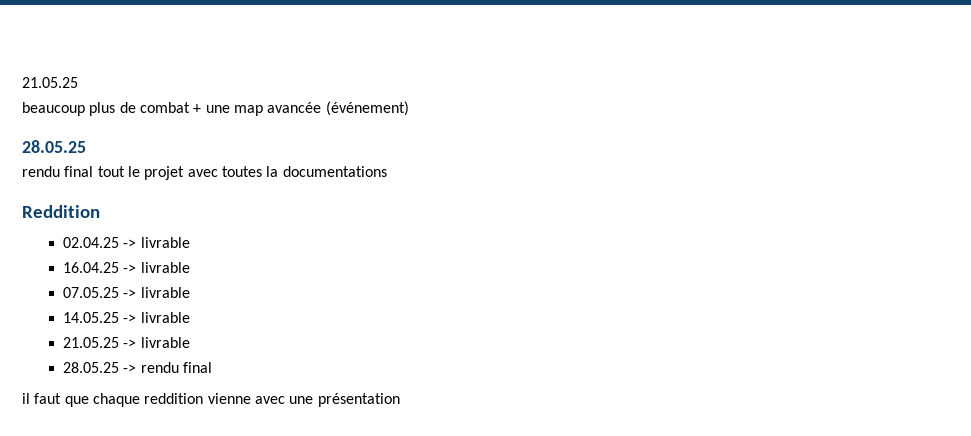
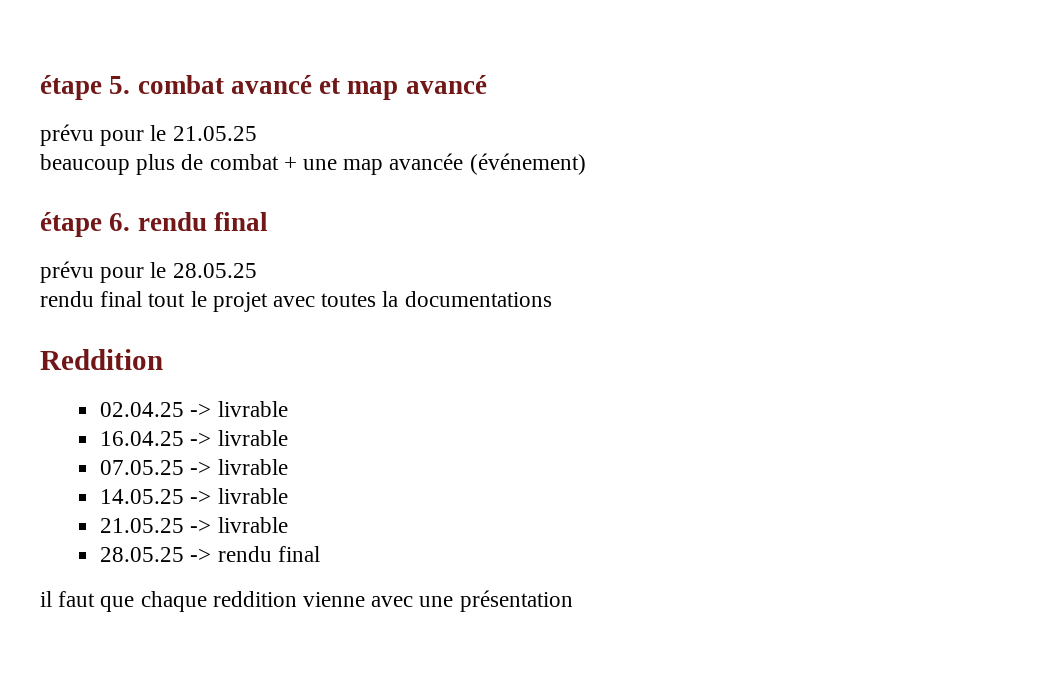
(22, 82) none -> [40,75,487,100] [40,124,167,146] étape 5. combat avancé et map avancé // prévu pour le
(409, 108) none -> [40,212,268,237] [40,261,167,283] étape 6. rendu final // prévu pour le

